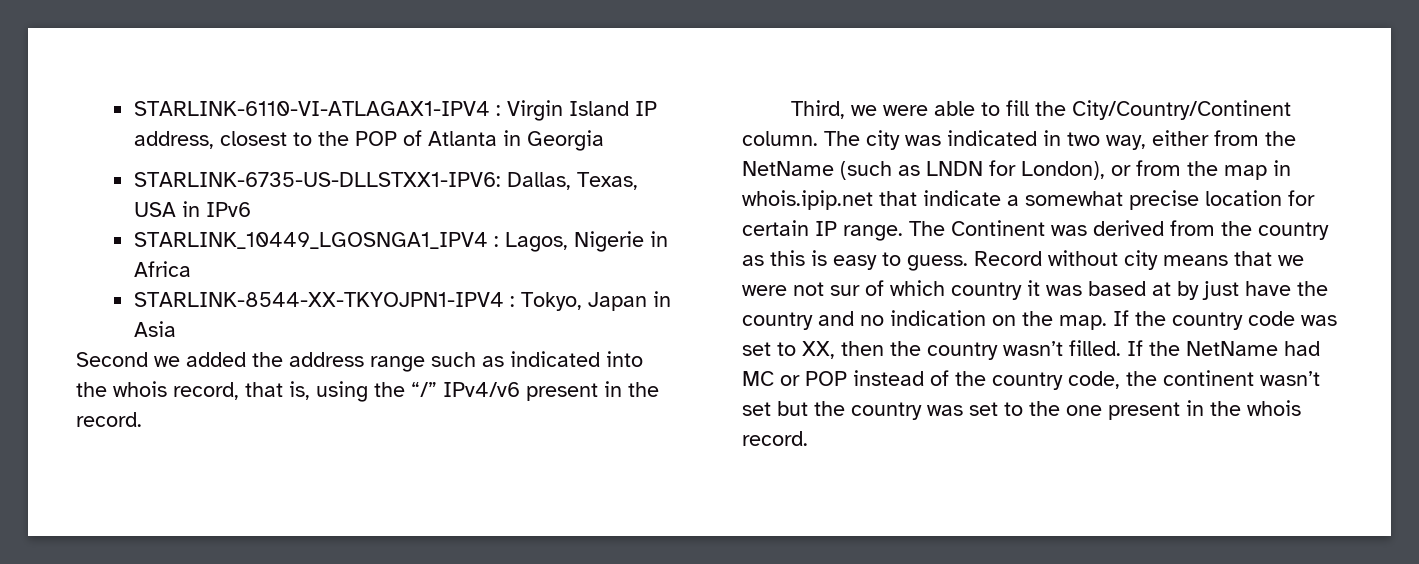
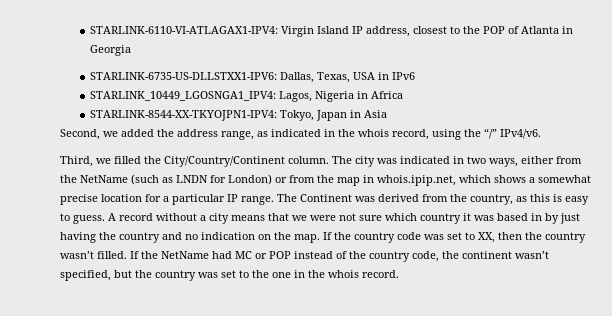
[133,101,501,116] STARLINK-6110-VI-ATLAGAX1-IPV4 : -> [89,26,278,34] STARLINK-6110-VI-ATLAGAX1-IPV4:
[133,231,644,252] STARLINK_10449_LGOSNGA1_IPV4 : Lagos, Nigerie -> [89,91,354,102] STARLINK_10449_LGOSNGA1_IPV4: Lagos, Nigeria
[133,292,515,307] STARLINK-8544-XX-TKYOJPN1-IPV4 : -> [89,110,277,121] STARLINK-8544-XX-TKYOJPN1-IPV4:
[76,352,148,367] Second -> [60,129,100,140] Second,
[370,352,476,372] range such -> [221,131,254,140] range,
[606,351,643,367] into -> [324,129,335,137] in
[245,381,310,400] that is, -> (429, 134) none
[443,381,659,401] [76,412,142,427] [790,100,1029,119] IPv4/v6 present in the record. // Third, we were able to fill -> [500,129,541,139] [60,156,141,167] IPv4/v6. // Third, we filled
[1106,135,1146,150] way, -> [489,158,518,167] ways,
[1021,161,1105,180] London), -> [228,174,272,185] London)
[742,190,1001,210] whois.ipip.net that indicate -> [377,175,526,186] whois.ipip.net, which shows
[742,220,809,236] certain -> [163,194,225,205] a particular
[1258,222,1329,240] country -> [470,194,513,205] country,
[974,250,1118,266] Record without -> [108,213,206,221] A record without a
[830,280,884,296] sur of -> [359,215,382,221] sure
[1152,282,1171,296] at -> [531,213,542,221] in
[1245,281,1291,296] have -> [60,232,96,243] having
[742,402,771,416] set -> [60,270,111,281] specified,
[1108,402,1180,420] present -> (291, 275) none

